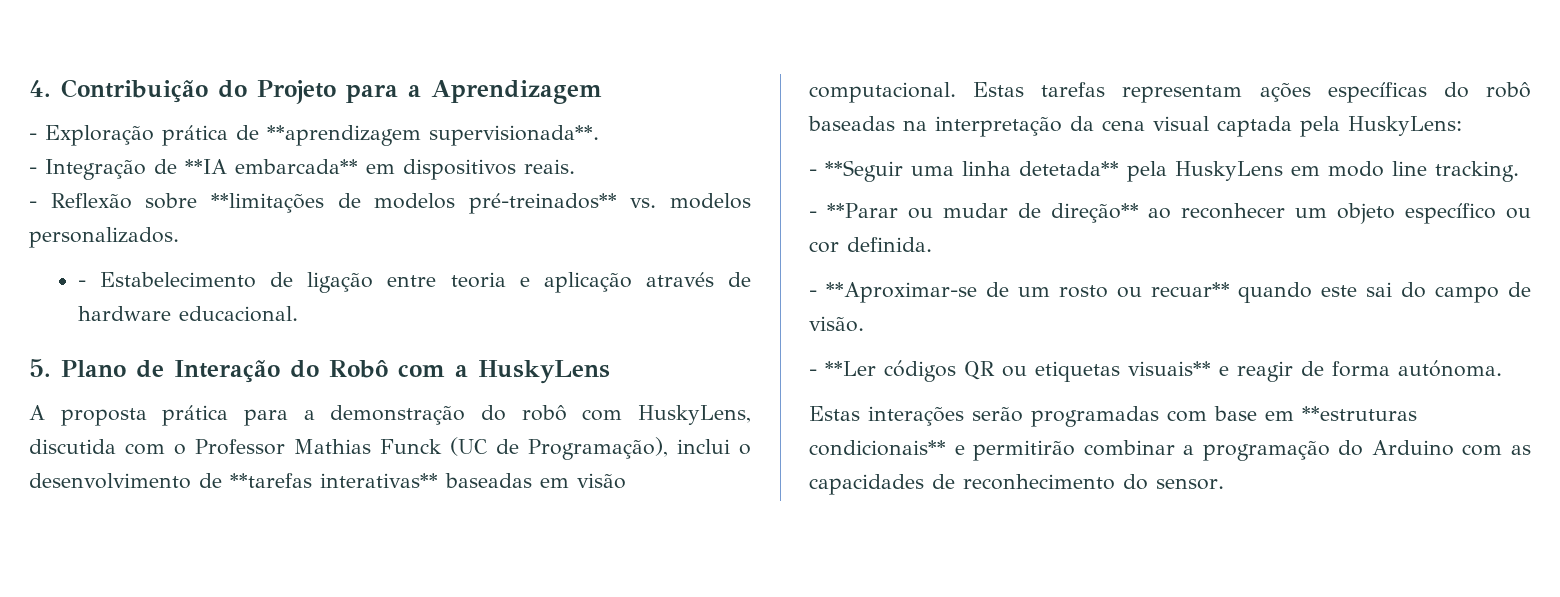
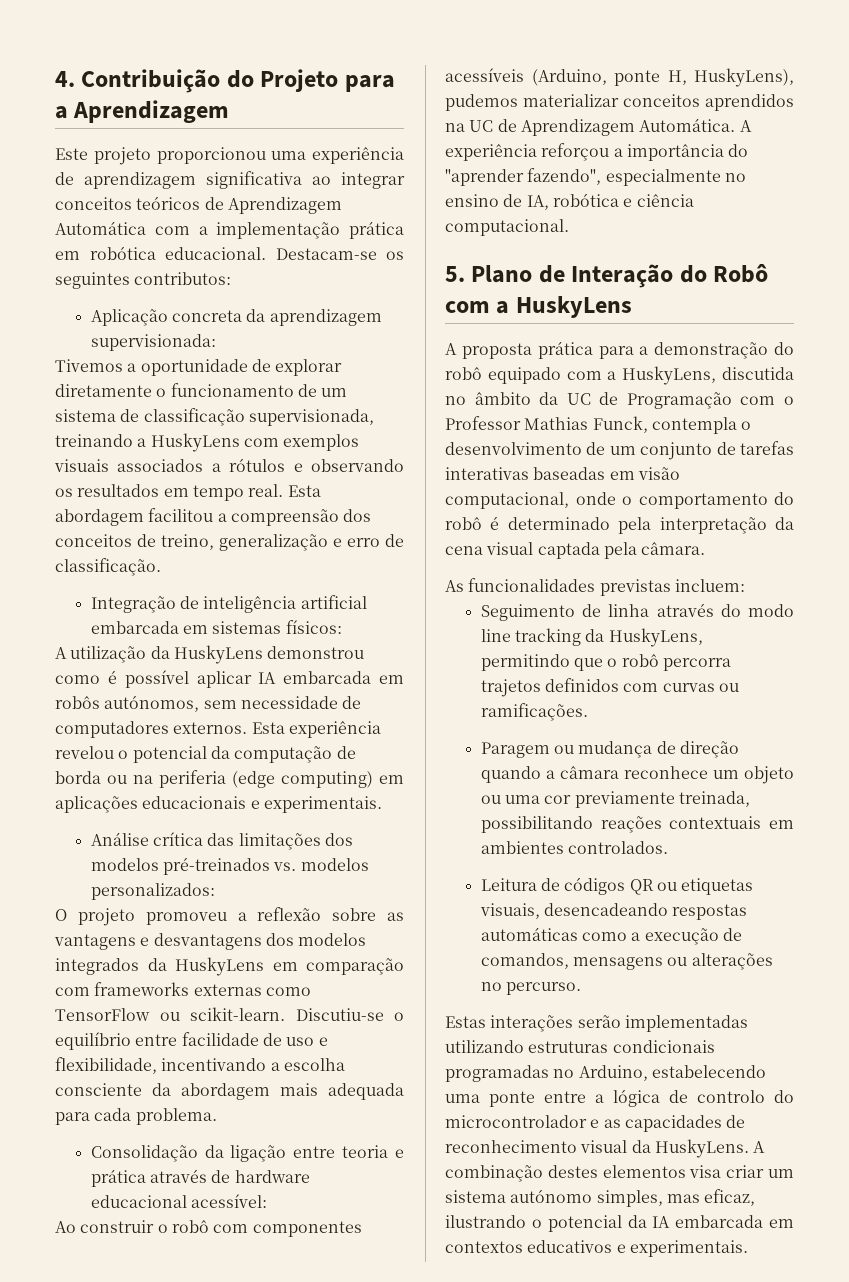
[29,125,599,146] [29,159,575,180] [29,193,751,214] [29,227,179,248] [77,272,294,288] - Exploração prática de **aprendizagem supervisionada**. // - Integração de **IA embarcada** em dispositivos reais. // - Reflexão sobre **limitações de modelos pré-treinados** vs. modelos personalizados. // - Estabelecimento de -> [55,147,404,165] [55,171,405,189] [55,196,342,214] [55,221,404,239] [55,246,404,260] [55,272,232,289] [90,309,382,326] [90,334,216,351] [55,359,343,376] [55,383,348,397] [55,408,374,426] [55,433,360,452] [54,458,405,472] [55,484,321,501] [55,508,372,526] [55,534,404,551] [55,558,161,576] [90,595,367,613] [90,620,342,634] [55,645,365,664] [55,670,405,688] [55,695,362,712] [55,721,381,738] [55,746,356,763] [55,770,404,788] [55,796,382,813] [90,832,354,850] [90,857,369,875] [90,883,215,900] [55,907,404,926] [54,933,367,950] [55,957,404,976] [55,982,311,996] [55,1007,404,1021] [55,1032,328,1050] [55,1057,345,1074] [55,1083,404,1100] [55,1108,217,1125] [90,1145,224,1162] Este projeto proporcionou uma experiência de aprendizagem significativa ao integrar conceitos teóricos de Aprendizagem Automática com a implementação prática em robótica educacional. Destacam-se os seguintes contributos: // Aplicação concreta da aprendizagem supervisionada: // Tivemos a oportunidade de explorar diretamente o funcionamento de um sistema de classificação supervisionada, treinando a HuskyLens com exemplos visuais associados a rótulos e observando os resultados em tempo real. Esta abordagem facilitou a compreensão dos conceitos de treino, generalização e erro de classificação. // Integração de inteligência artificial embarcada em sistemas físicos: // A utilização da HuskyLens demonstrou como é possível aplicar IA embarcada em robôs autónomos, sem necessidade de computadores externos. Esta experiência revelou o potencial da computação de borda ou na periferia (edge computing) em aplicações educacionais e experimentais. // Análise crítica das limitações dos modelos pré-treinados vs. modelos personalizados: // O projeto promoveu a reflexão sobre as vantagens e desvantagens dos modelos integrados da HuskyLens em comparação com frameworks externas como TensorFlow ou scikit-learn. Discutiu-se o equilíbrio entre facilidade de uso e flexibilidade, incentivando a escolha consciente da abordagem mais adequada para cada problema. // Consolidação da
[543,272,632,293] aplicação -> [90,1169,146,1187] prática
[178,306,298,322] educacional. -> [90,1194,268,1208] [55,1220,362,1237] [445,68,794,87] [445,94,794,111] [445,118,752,136] [445,143,749,161] [445,168,746,186] [445,193,694,210] [445,219,569,236] educacional acessível: // Ao construir o robô com componentes acessíveis (Arduino, ponte H, HuskyLens), pudemos materializar conceitos aprendidos na UC de Aprendizagem Automática. A experiência reforçou a importância do "aprender fazendo", especialmente no ensino de IA, robótica e ciência computacional.
[582,405,751,425] [29,437,751,460] [29,473,626,489] [809,82,1531,103] [808,116,927,131] com HuskyLens, discutida com o Professor Mathias Funck (UC de Programação), inclui o desenvolvimento de **tarefas interativas** baseadas em visão computacional. Estas tarefas representam ações específicas do robô baseadas na -> [487,366,794,385] [445,392,794,409] [445,416,752,434] [445,441,794,460] [445,467,680,480] [445,492,794,509] [445,516,652,534] equipado com a HuskyLens, discutida no âmbito da UC de Programação com o Professor Mathias Funck, contempla o desenvolvimento de um conjunto de tarefas interativas baseadas em visão computacional, onde o comportamento do robô é determinado pela
[1348,116,1462,136] [809,160,1519,182] [809,203,1531,224] [809,237,932,253] [809,282,1531,303] [809,316,864,332] [809,360,1502,382] [809,406,1417,427] [809,440,1531,461] [809,474,1224,495] HuskyLens: // - **Seguir uma linha detetada** pela HuskyLens em modo line tracking. // - **Parar ou mudar de direção** ao reconhecer um objeto específico ou cor definida. // - **Aproximar-se de um rosto ou recuar** quando este sai do campo de visão. // - **Ler códigos QR ou etiquetas visuais** e reagir de forma autónoma. // Estas interações serão programadas com base em **estruturas condicionais** e permitirão combinar a programação do Arduino com as capacidades de reconhecimento do sensor. -> [641,542,706,555] [445,578,745,596] [480,603,794,621] [480,628,703,647] [480,654,732,671] [480,678,740,697] [480,703,588,721] [480,741,740,758] [480,766,794,784] [480,791,751,808] [480,816,794,833] [480,841,669,854] [480,877,754,895] [479,903,748,920] [480,927,743,945] [480,953,773,970] [480,982,582,995] [445,1015,748,1032] [445,1040,715,1053] [445,1065,766,1082] [445,1089,794,1107] [445,1115,746,1132] [445,1139,766,1158] [445,1165,794,1182] [445,1189,756,1207] [445,1215,794,1232] [445,1240,748,1257] câmara. // As funcionalidades previstas incluem: // Seguimento de linha através do modo line tracking da HuskyLens, permitindo que o robô percorra trajetos definidos com curvas ou ramificações. // Paragem ou mudança de direção quando a câmara reconhece um objeto ou uma cor previamente treinada, possibilitando reações contextuais em ambientes controlados. // Leitura de códigos QR ou etiquetas visuais, desencadeando respostas automáticas como a execução de comandos, mensagens ou alterações no percurso. // Estas interações serão implementadas utilizando estruturas condicionais programadas no Arduino, estabelecendo uma ponte entre a lógica de controlo do microcontrolador e as capacidades de reconhecimento visual da HuskyLens. A combinação destes elementos visa criar um sistema autónomo simples, mas eficaz, ilustrando o potencial da IA embarcada em contextos educativos e experimentais.

